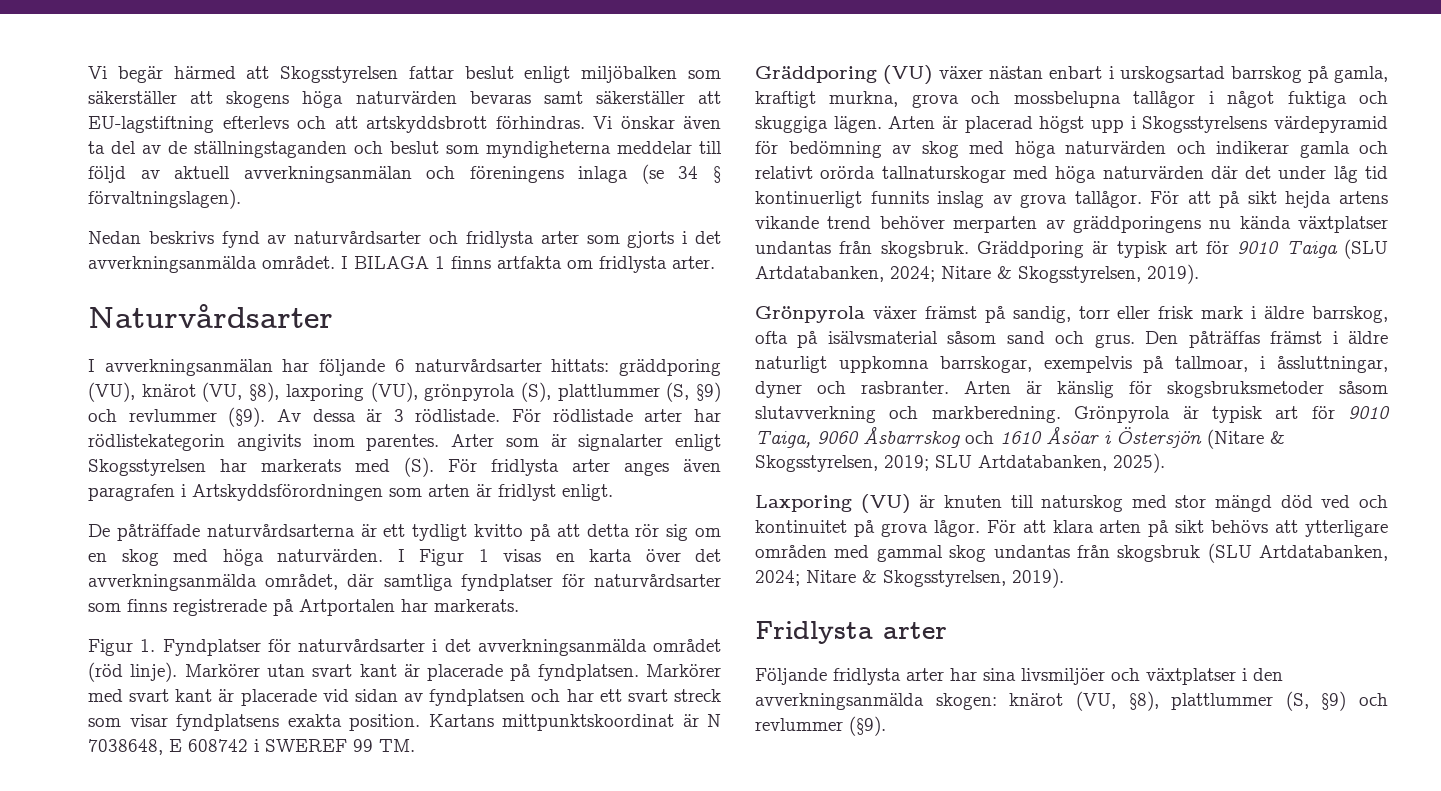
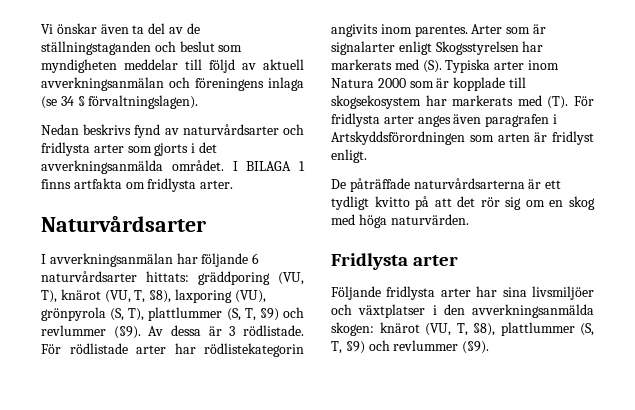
[88,66,721,83] [88,91,721,108] [88,116,612,133] Vi begär härmed att Skogsstyrelsen fattar beslut enligt miljöbalken som säkerställer att skogens höga naturvärden bevaras samt säkerställer att EU-lagstiftning efterlevs och att artskyddsbrott förhindras. Vi -> [41,24,53,34] Vi
[486,141,611,158] myndigheterna -> [41,59,117,73] myndigheten
[88,382,243,402] (VU), knärot (VU, -> [278,272,304,285] [41,289,146,303] (VU, T), knärot (VU, T,
[520,382,690,402] (S), plattlummer (S, -> [110,307,256,321] (S, T), plattlummer (S, T,
(434, 467) none -> [445,59,559,73] [331,77,526,91] [331,95,569,109] Typiska arter inom Natura 2000 som är kopplade till skogsekosystem har markerats med (T).
[586,524,630,537] detta -> [457,196,476,207] det
[397,549,721,566] [88,574,721,591] [88,599,519,616] [88,639,721,656] [88,662,721,682] [88,689,721,706] [88,714,721,731] [88,739,415,755] [755,65,1388,85] [755,91,1388,108] [755,116,1388,133] [755,141,1388,158] [755,166,1388,183] [755,191,1388,208] [755,216,1388,233] [755,239,1388,259] [755,264,1199,284] [755,306,1388,323] [755,331,1388,348] [755,356,1388,373] [755,381,1388,398] [755,406,1390,423] [755,427,1285,449] [755,453,1165,473] [755,494,1388,514] [755,520,1388,537] [755,543,1388,563] [755,568,1064,588] I Figur 1 visas en karta över det avverkningsanmälda området, där samtliga fyndplatser för naturvårdsarter som finns registrerade på Artportalen har markerats. // Figur 1. Fyndplatser för naturvårdsarter i det avverkningsanmälda området (röd linje). Markörer utan svart kant är placerade på fyndplatsen. Markörer med svart kant är placerade vid sidan av fyndplatsen och har ett svart streck som visar fyndplatsens exakta position. Kartans mittpunktskoordinat är N 7038648, E 608742 i SWEREF 99 TM. // Gräddporing (VU) växer nästan enbart i urskogsartad barrskog på gamla, kraftigt murkna, grova och mossbelupna tallågor i något fuktiga och skuggiga lägen. Arten är placerad högst upp i Skogsstyrelsens värdepyramid för bedömning av skog med höga naturvärden och indikerar gamla och relativt orörda tallnaturskogar med höga naturvärden där det under låg tid kontinuerligt funnits inslag av grova tallågor. För att på sikt hejda artens vikande trend behöver merparten av gräddporingens nu kända växtplatser undantas från skogsbruk. Gräddporing är typisk art för 9010 Taiga (SLU Artdatabanken, 2024; Nitare & Skogsstyrelsen, 2019). // Grönpyrola växer främst på sandig, torr eller frisk mark i äldre barrskog, ofta på isälvsmaterial såsom sand och grus. Den påträffas främst i äldre naturligt uppkomna barrskogar, exempelvis på tallmoar, i åssluttningar, dyner och rasbranter. Arten är känslig för skogsbruksmetoder såsom slutavverkning och markberedning. Grönpyrola är typisk art för 9010 Taiga, 9060 Åsbarrskog och 1610 Åsöar i Östersjön (Nitare & Skogsstyrelsen, 2019; SLU Artdatabanken, 2025). // Laxporing (VU) är knuten till naturskog med stor mängd död ved och kontinuitet på grova lågor. För att klara arten på sikt behövs att ytterligare områden med gammal skog undantas från skogsbruk (SLU Artdatabanken, 2024; Nitare & Skogsstyrelsen, 2019). -> (469, 219) none
(1116, 701) none -> [456,323,468,336] T,
(1309, 701) none -> [331,341,342,354] T,

